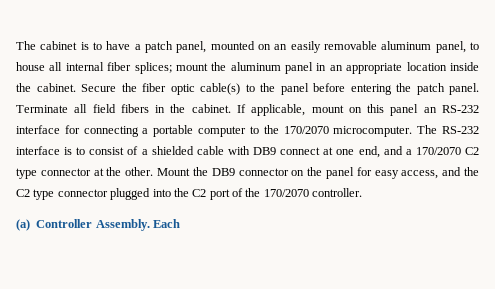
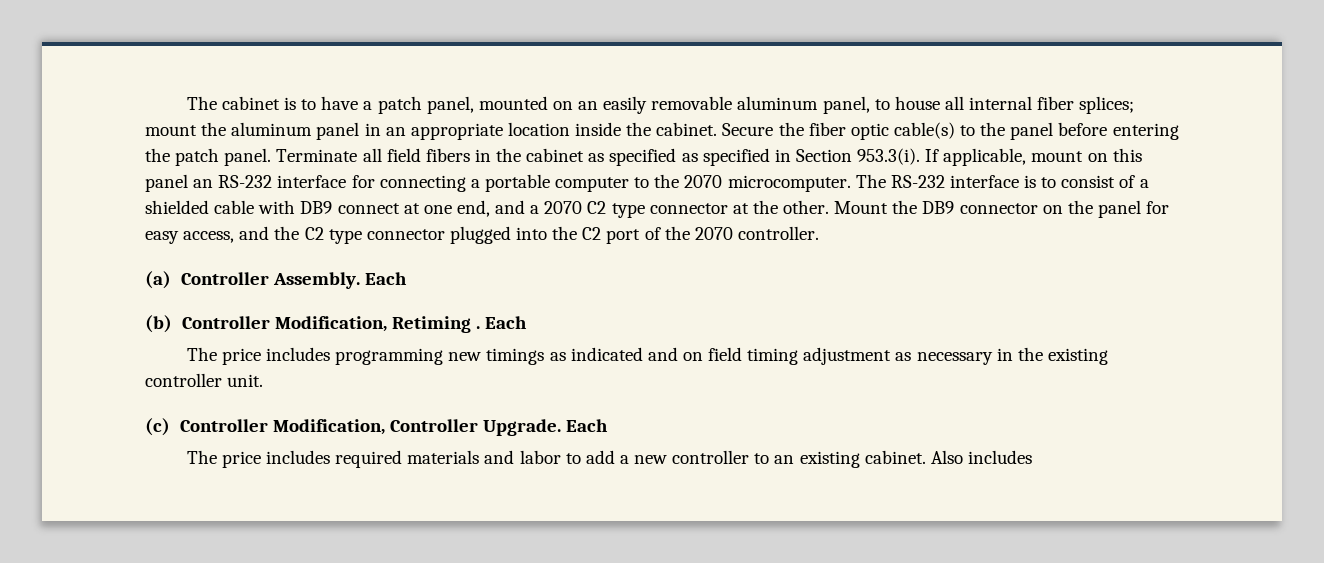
[191,104,231,113] cabinet. -> [526,148,921,166] cabinet as specified as specified in Section 953.3(i).
[283,126,329,134] 170/2070 -> [684,175,723,188] 2070
[415,147,461,155] 170/2070 -> [544,201,583,214] 2070
[263,189,309,197] 170/2070 -> [694,227,733,240] 2070
(180, 223) none -> [145,315,528,333] [186,347,1108,365] [145,373,264,387] [145,418,609,436] [186,450,1032,468] // (b) Controller Modification, Retiming . Each // The price includes programming new timings as indicated and on field timing adjustment as necessary in the existing controller unit. // (c) Controller Modification, Controller Upgrade. Each // The price includes required materials and labor to add a new controller to an existing cabinet. Also includes

